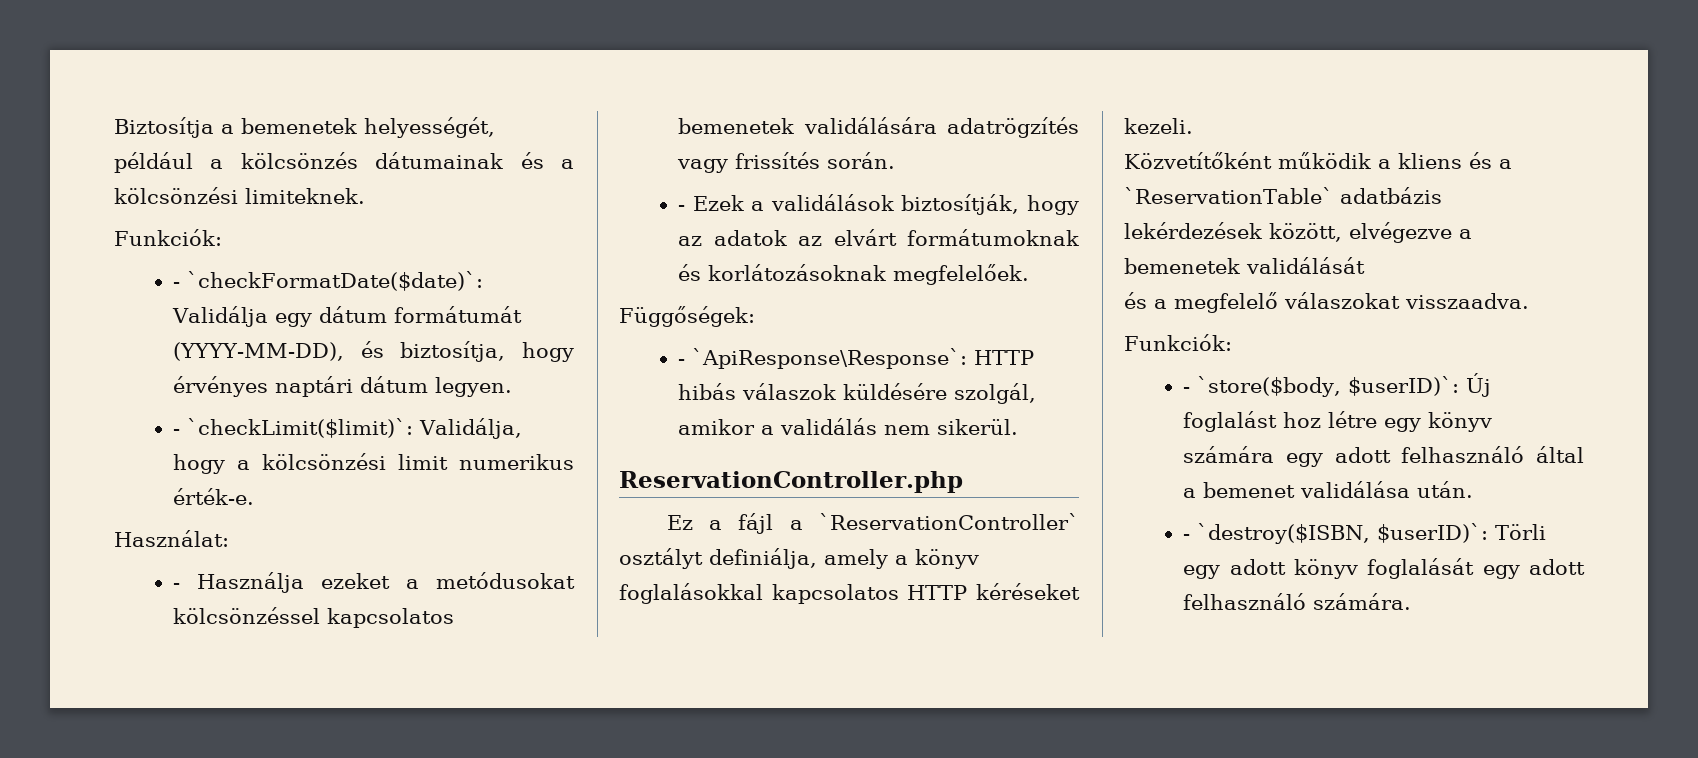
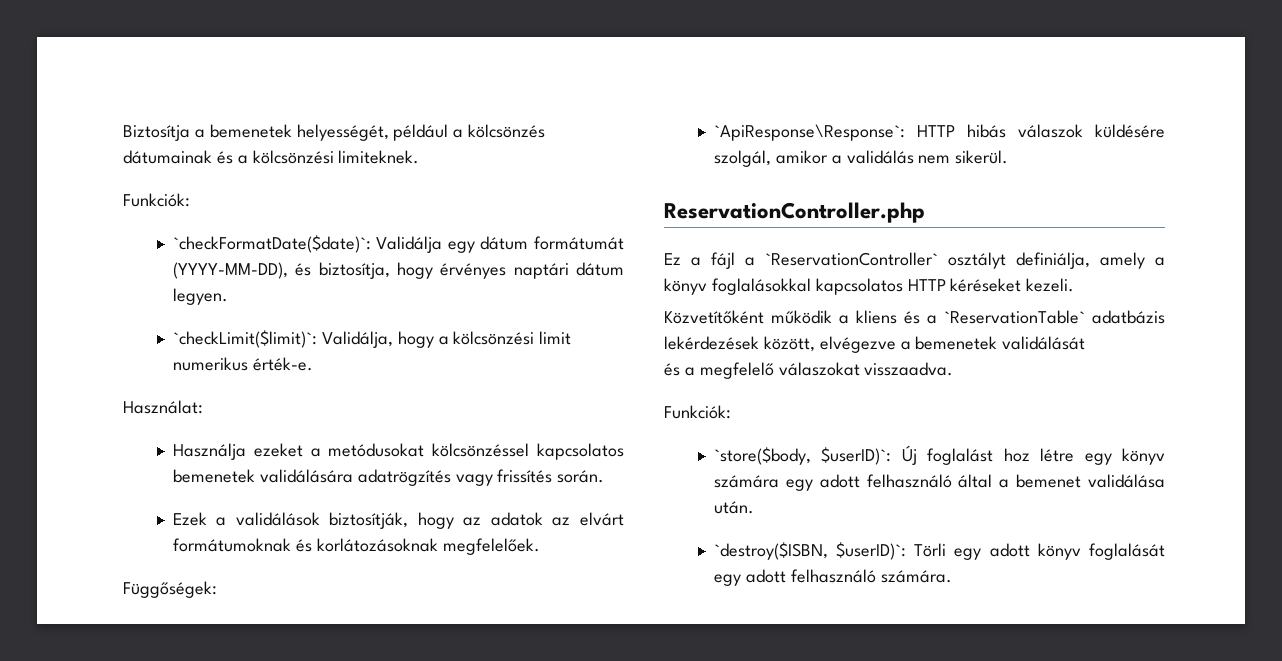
[173,282,181,288] - -> (190, 200) none
[173,429,181,435] - -> (228, 296) none
[173,583,181,589] - -> (203, 407) none
[678,205,686,211] - -> (605, 476) none
[678,359,686,365] - -> (217, 589) none
[1183,387,1191,393] - -> (731, 412) none
[1183,534,1191,540] - -> (754, 507) none

